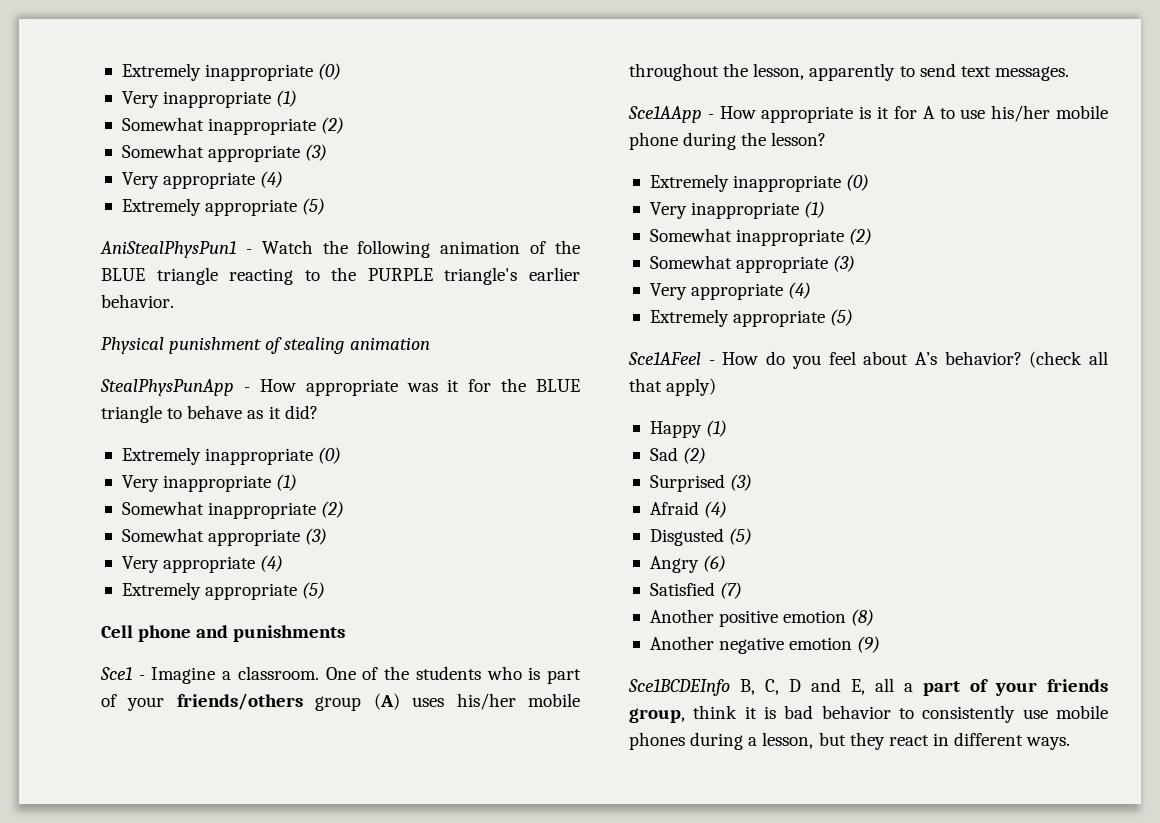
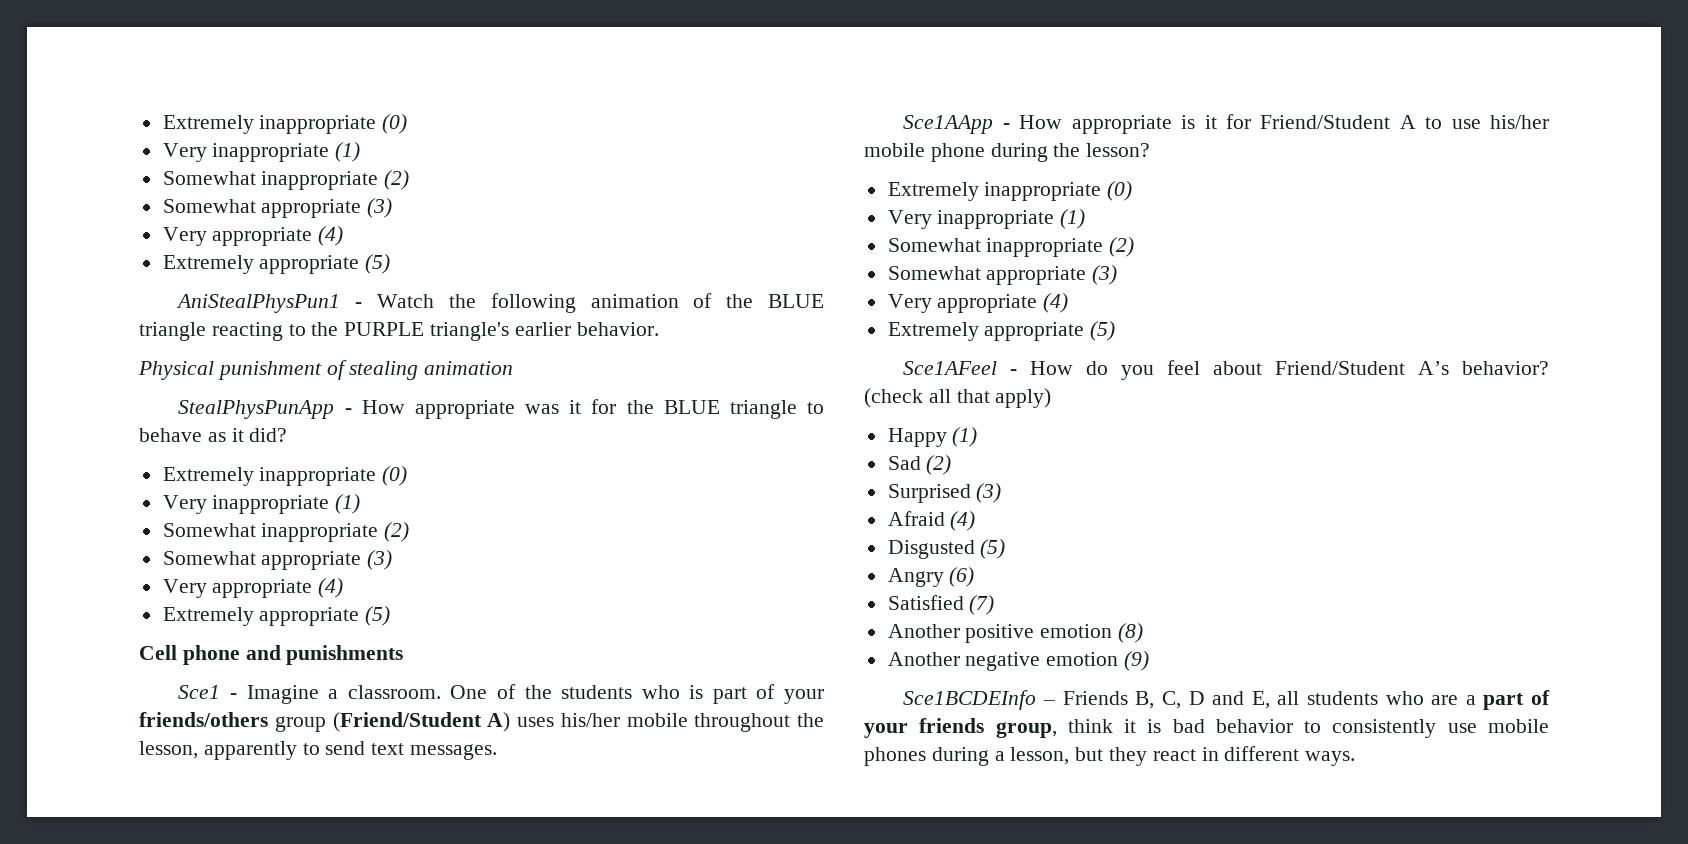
[373,693,400,710] (A) -> [332,712,511,732] (Friend/Student A)
(917, 112) none -> [1260,115,1391,129] Friend/Student
(909, 358) none -> [1275,361,1406,375] Friend/Student
(730, 687) none -> [1043,691,1128,705] – Friends
(894, 685) none -> [1306,691,1459,705] students who are

